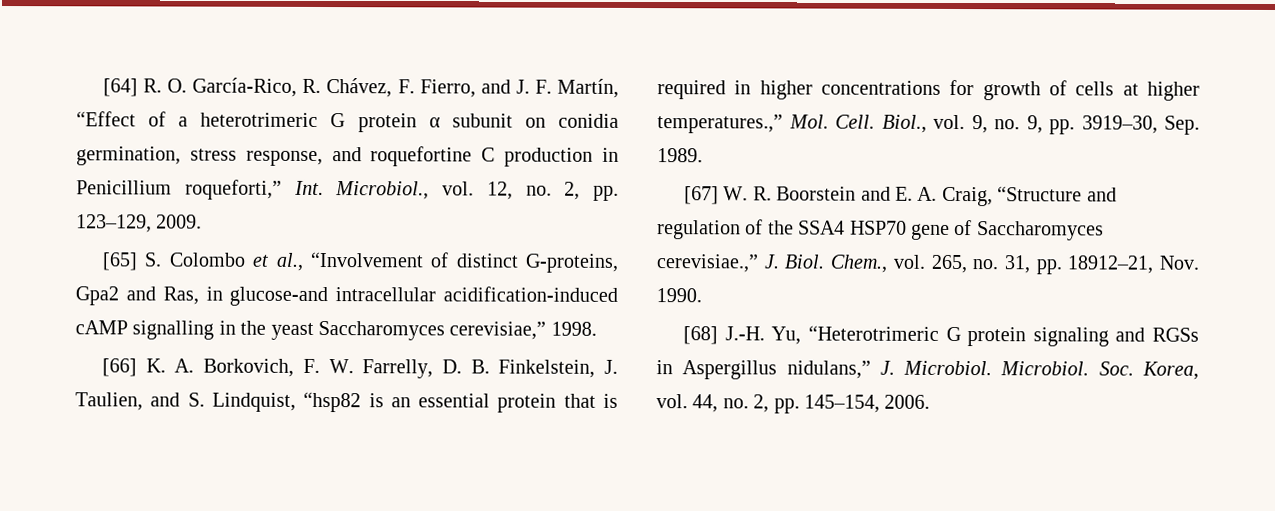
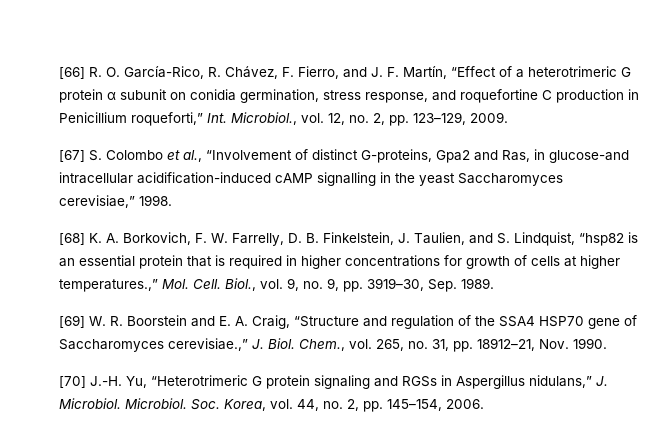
[103,78,139,97] [64] -> [59,67,85,79] [66]
[102,252,139,271] [65] -> [59,150,85,162] [67]
[102,358,138,377] [66] -> [59,233,85,245] [68]
[684,186,720,205] [67] -> [59,315,85,328] [69]
[683,326,719,345] [68] -> [59,376,86,388] [70]

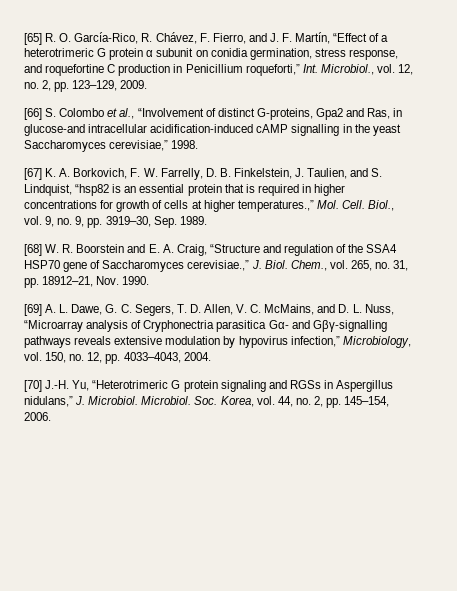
[59,67,85,79] [66] -> [24,33,42,45] [65]
[59,150,85,162] [67] -> [24,108,42,120] [66]
[59,233,85,245] [68] -> [24,168,42,180] [67]
[59,315,85,328] [69] -> [24,244,42,256] [68]
(607, 343) none -> [24,304,394,316] [24,320,387,332] [24,336,411,348] [24,352,211,364] // [69] A. L. Dawe, G. C. Segers, T. D. Allen, V. C. McMains, and D. L. Nuss, “Microarray analysis of Cryphonectria parasitica Gα- and Gβγ-signalling pathways reveals extensive modulation by hypovirus infection,” Microbiology, vol. 150, no. 12, pp. 4033–4043, 2004.

